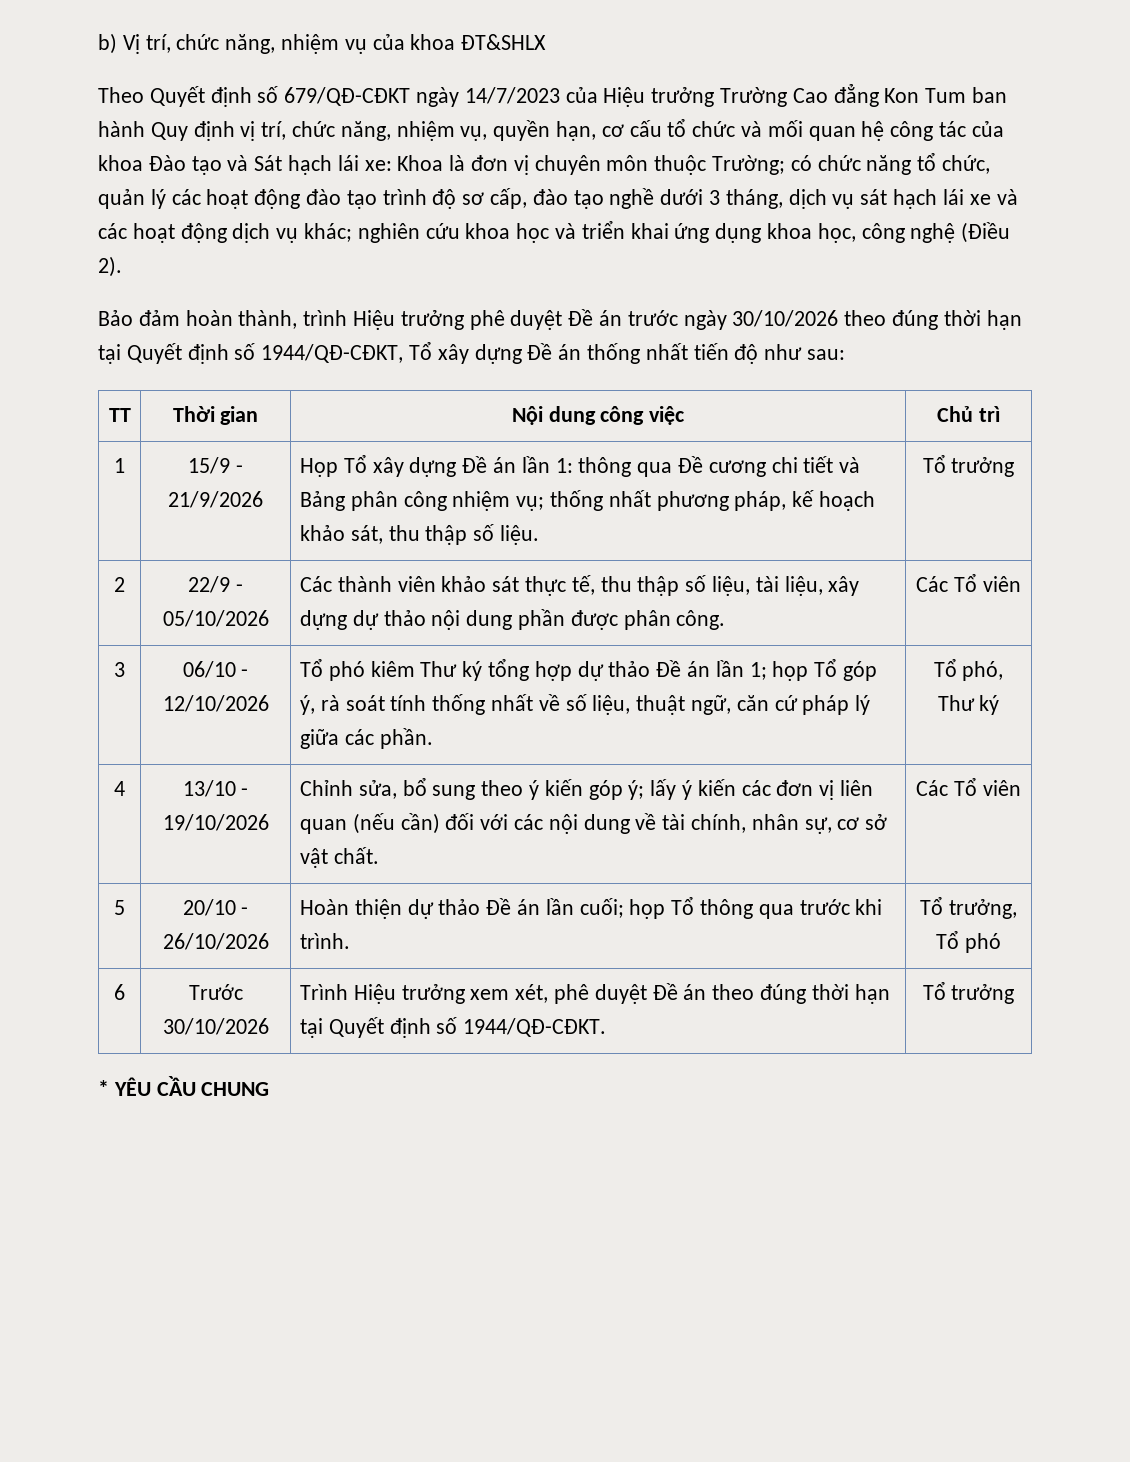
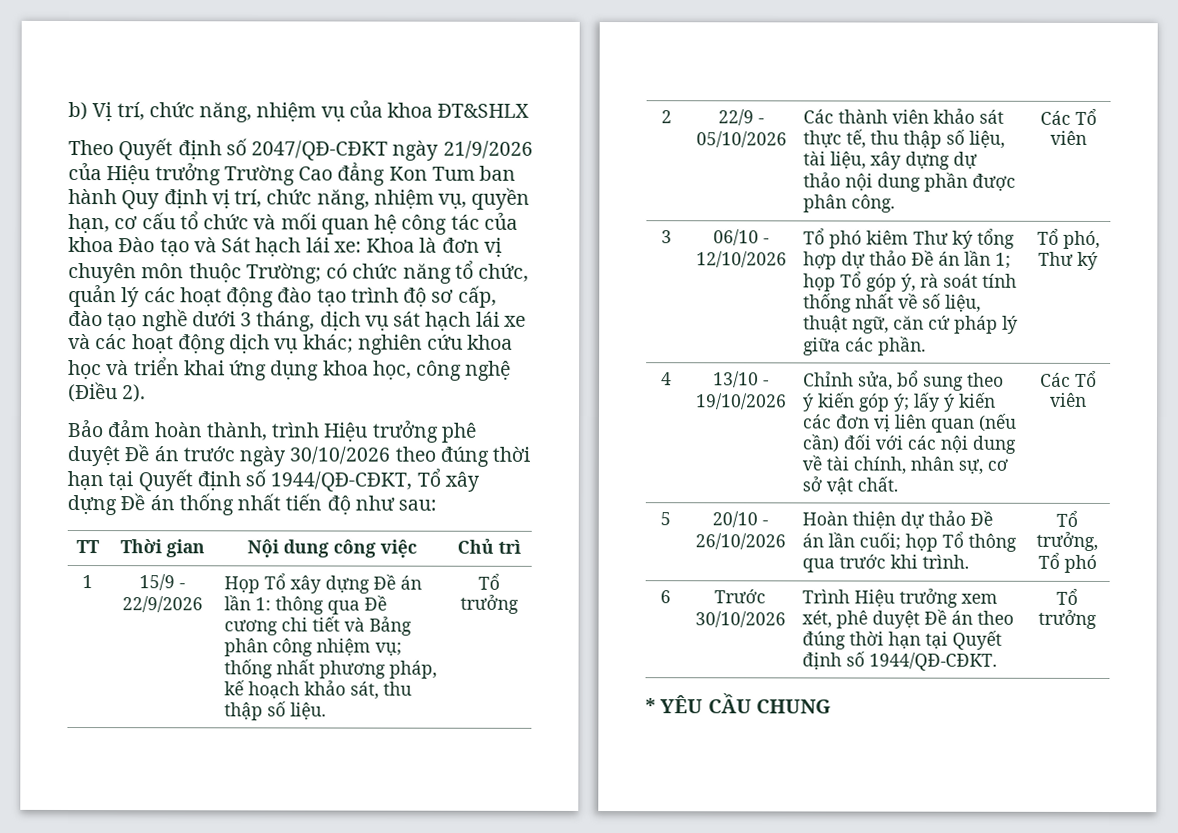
[284,87,560,107] 679/QĐ-CĐKT ngày 14/7/2023 -> [251,140,533,161] 2047/QĐ-CĐKT ngày 21/9/2026
[168,491,263,508] 21/9/2026 -> [121,596,203,613] 22/9/2026

